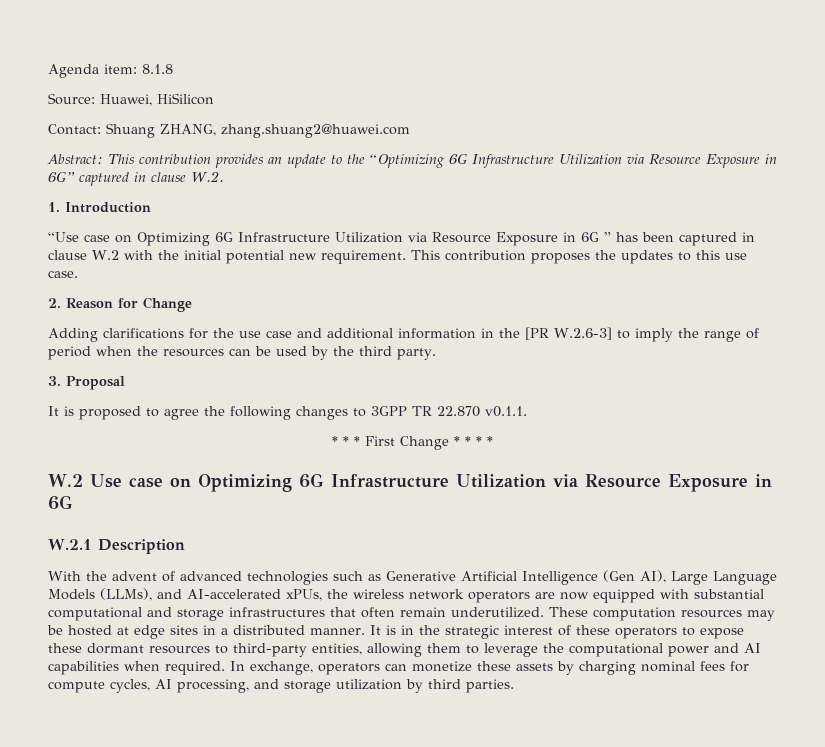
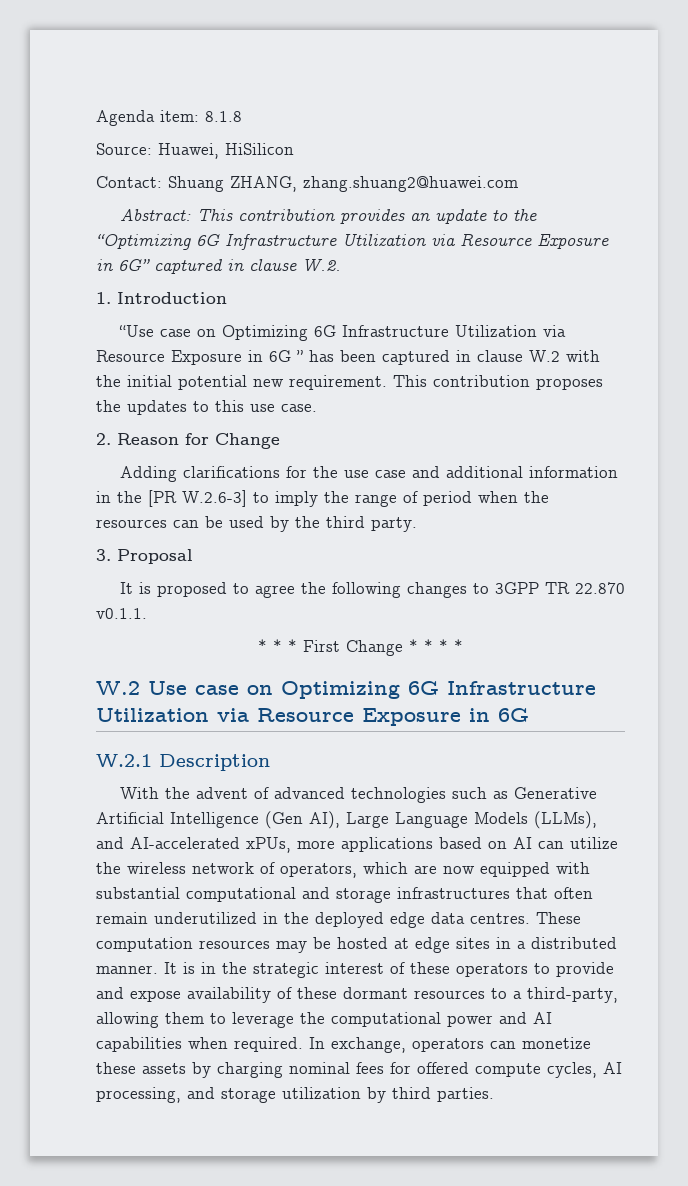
[327,589,530,603] the wireless network operators -> [297,837,618,852] [96,862,408,878] more applications based on AI can utilize the wireless network of operators, which
[451,607,544,618] underutilized. -> [154,912,530,928] underutilized in the deployed edge data centres.
[700,628,744,639] expose -> [556,962,614,977] [96,987,292,1003] provide and expose availability of
[233,643,362,657] third-party entities, -> [513,987,618,1003] a third-party,
(749, 666) none -> [417,1062,469,1074] offered

